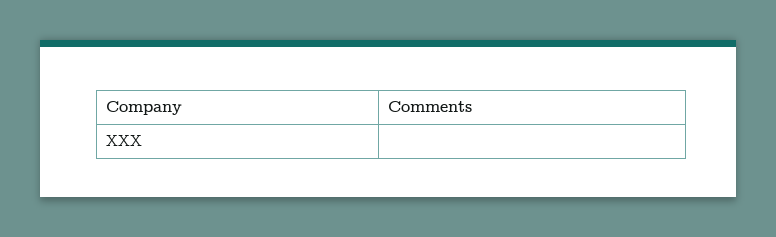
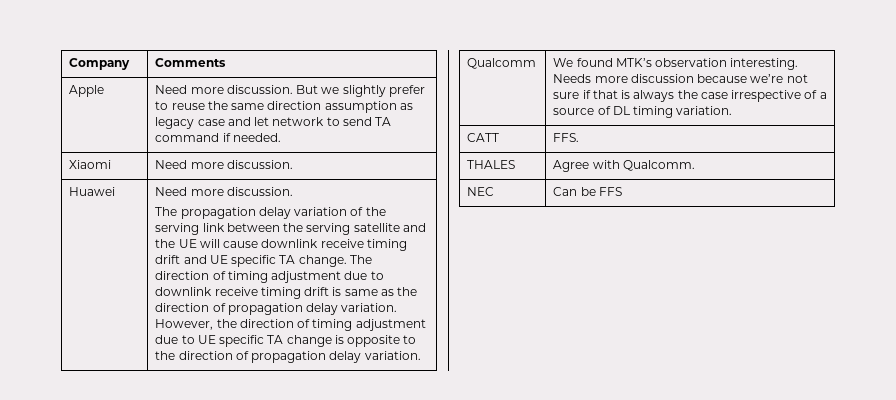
[105,135,142,146] XXX | -> [69,85,105,97] [155,85,425,97] [155,101,413,113] [155,117,392,129] [155,133,281,142] [69,160,112,169] [155,160,293,169] [69,187,116,196] [155,187,293,196] [155,207,386,219] [155,223,426,235] [155,239,407,251] [155,255,372,267] [155,271,384,283] [155,287,418,299] [155,303,398,315] [155,319,426,331] [155,335,417,347] [155,351,421,363] [467,58,537,69] [553,58,799,70] [553,74,808,83] [553,90,827,102] [553,106,733,118] [467,133,500,142] [553,133,580,142] [467,160,516,169] [553,160,695,172] [467,187,495,196] [553,187,622,196] Apple | Need more discussion. But we slightly prefer to reuse the same direction assumption as legacy case and let network to send TA command if needed. // Xiaomi | Need more discussion. // Huawei | Need more discussion. // The propagation delay variation of the serving link between the serving satellite and the UE will cause downlink receive timing drift and UE specific TA change. The direction of timing adjustment due to downlink receive timing drift is same as the direction of propagation delay variation. However, the direction of timing adjustment due to UE specific TA change is opposite to the direction of propagation delay variation. // Qualcomm | We found MTK’s observation interesting. Needs more discussion because we’re not sure if that is always the case irrespective of a source of DL timing variation. // CATT | FFS. // THALES | Agree with Qualcomm. // NEC | Can be FFS

